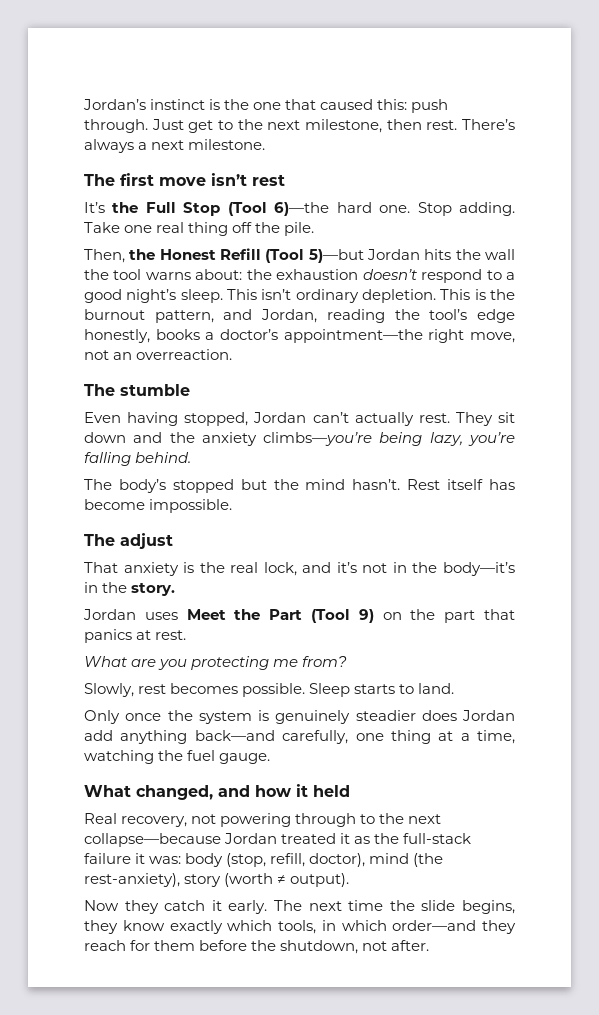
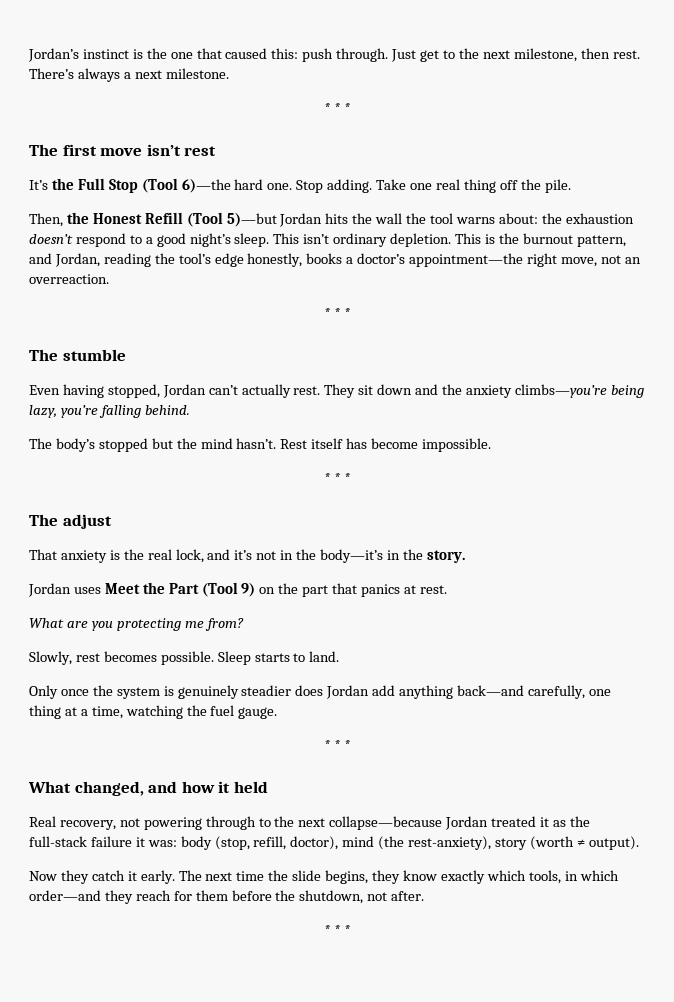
(266, 144) none -> [324,103,350,113] // * * *
(233, 354) none -> [324,308,350,318] // * * *
(233, 506) none -> [324,473,350,483] // * * *
(271, 758) none -> [324,740,350,750] // * * *
(430, 945) none -> [324,925,350,935] // * * *

